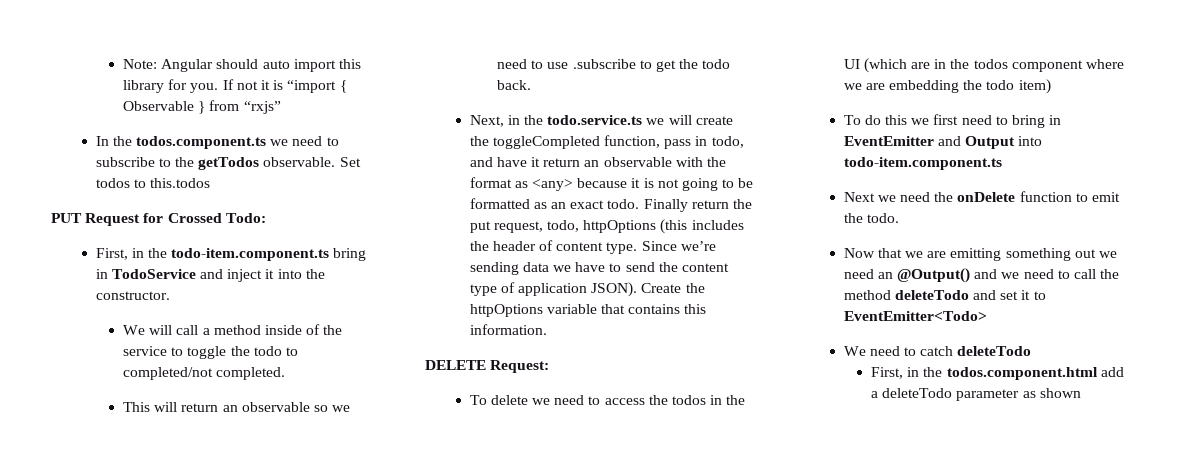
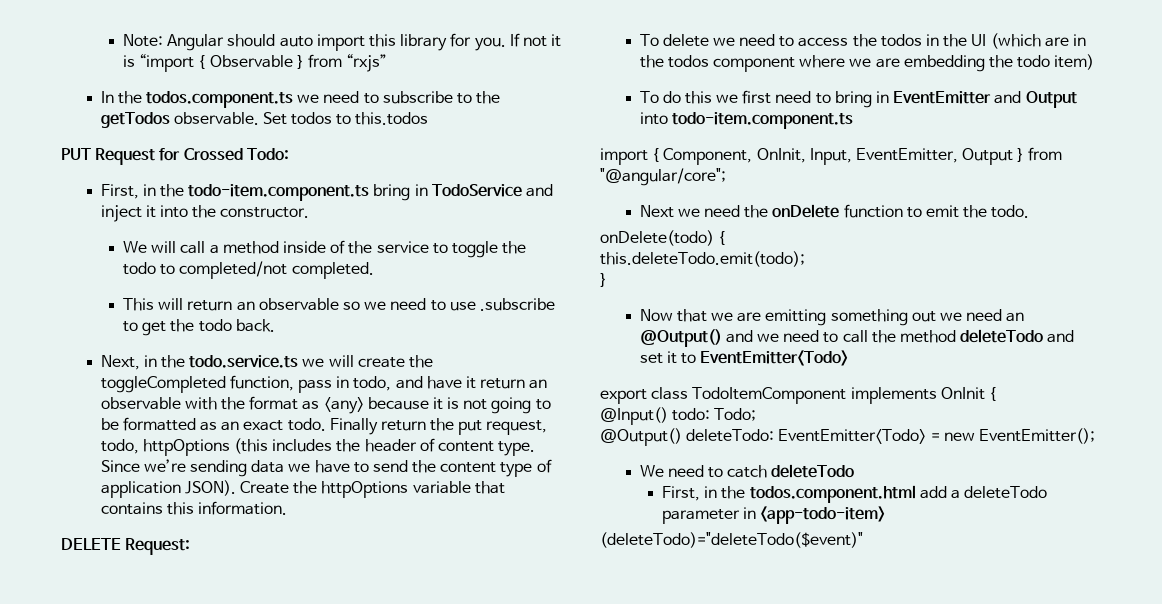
(1002, 163) none -> [600,147,1063,165] [600,168,726,186] // import { Component, OnInit, Input, EventEmitter, Output } from "@angular/core";
(899, 218) none -> [600,230,726,246] [600,251,805,267] [600,273,607,287] // onDelete(todo) { // this.deleteTodo.emit(todo); // }
(987, 316) none -> [600,387,996,404] [600,407,757,425] [600,428,1095,446] // export class TodoItemComponent implements OnInit { // @Input() todo: Todo; // @Output() deleteTodo: EventEmitter<Todo> = new EventEmitter();
[1022,388,1081,398] as shown -> [743,506,886,524] [600,532,863,548] in <app-todo-item> // (deleteTodo)="deleteTodo($event)"

